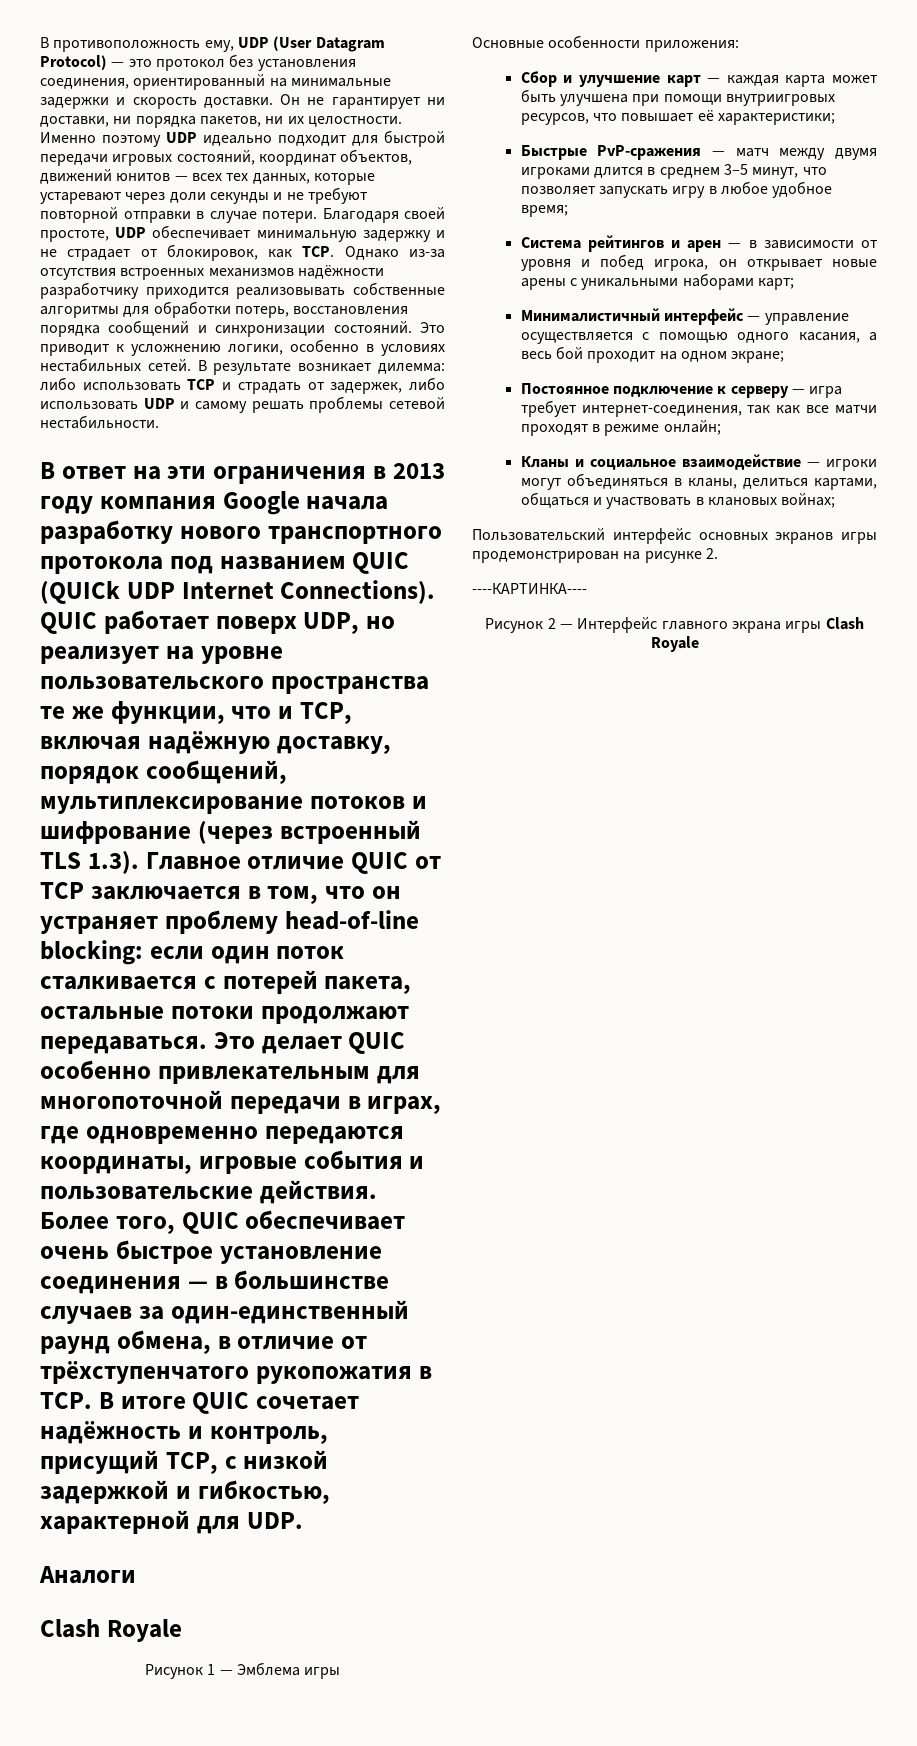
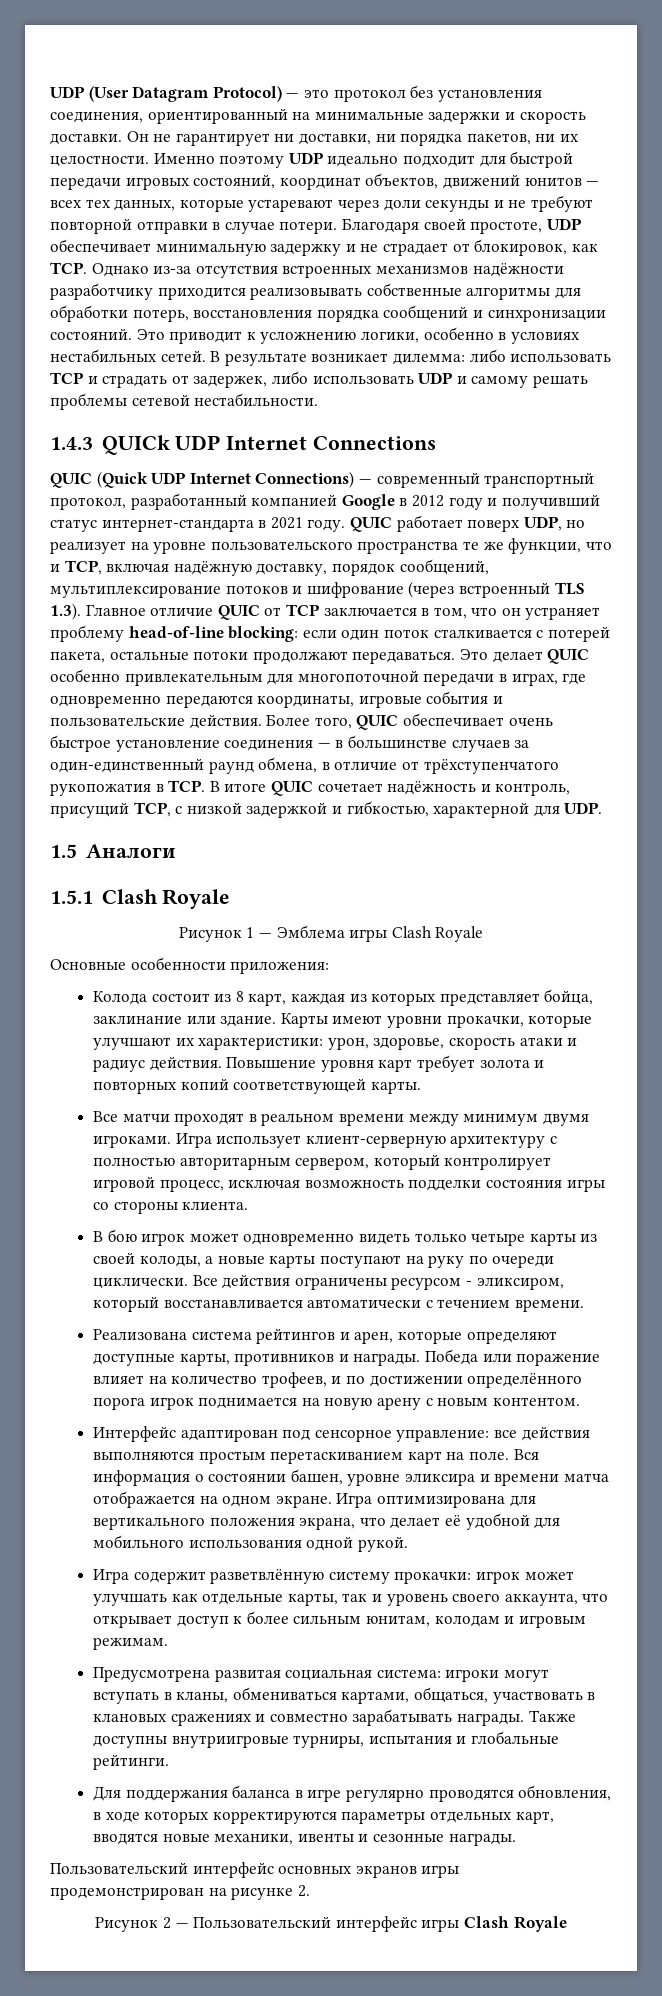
[40,37,234,52] В противоположность ему, -> (50, 92) none
[40,462,445,484] [40,491,389,515] [40,520,442,544] [40,552,410,574] [40,580,436,604] В ответ на эти ограничения в 2013 году компания Google начала разработку нового транспортного протокола под названием QUIC (QUICk UDP Internet Connections). -> [50,435,436,455] [50,471,595,488] [50,493,600,510] [50,517,346,532] 1.4.3 QUICk UDP Internet Connections // QUIC (Quick UDP Internet Connections) — современный транспортный протокол, разработанный компанией Google в 2012 году и получивший статус интернет-стандарта в 2021 году.
(303, 1520) none -> [50,844,77,858] 1.5
(136, 1575) none -> [50,890,93,904] 1.5.1
(341, 1673) none -> [391,926,484,942] Clash Royale
[520,71,877,87] [520,89,836,106] [520,110,836,125] [520,145,877,160] [520,164,827,179] [520,181,833,198] [520,205,568,217] [520,235,877,252] [520,254,877,271] [520,273,795,290] [520,308,849,325] [520,332,877,344] [520,346,785,363] [520,383,843,398] [520,400,877,417] [520,420,721,436] [520,454,820,470] Сбор и улучшение карт — каждая карта может быть улучшена при помощи внутриигровых ресурсов, что повышает её характеристики; // Быстрые PvP-сражения — матч между двумя игроками длится в среднем 3–5 минут, что позволяет запускать игру в любое удобное время; // Система рейтингов и арен — в зависимости от уровня и побед игрока, он открывает новые арены с уникальными наборами карт; // Минималистичный интерфейс — управление осуществляется с помощью одного касания, а весь бой проходит на одном экране; // Постоянное подключение к серверу — игра требует интернет-соединения, так как все матчи проходят в режиме онлайн; // Кланы и социальное взаимодействие — -> [93,989,594,1006] [93,1013,593,1028] [93,1037,578,1050] [93,1055,545,1072] [93,1078,421,1094] [93,1111,589,1126] [93,1133,558,1148] [93,1154,552,1170] [93,1176,605,1192] [93,1201,249,1214] [93,1229,598,1246] [93,1252,555,1268] [93,1274,564,1290] [93,1296,585,1312] [93,1328,557,1344] [93,1349,601,1366] [93,1372,583,1388] [93,1397,580,1410] [93,1426,590,1442] [93,1449,539,1464] [93,1469,609,1486] [93,1491,536,1508] [93,1513,561,1530] [93,1535,408,1552] [93,1569,574,1584] [93,1593,609,1606] [93,1611,586,1628] [93,1637,169,1650] [93,1667,441,1682] Колода состоит из 8 карт, каждая из которых представляет бойца, заклинание или здание. Карты имеют уровни прокачки, которые улучшают их характеристики: урон, здоровье, скорость атаки и радиус действия. Повышение уровня карт требует золота и повторных копий соответствующей карты. // Все матчи проходят в реальном времени между минимум двумя игроками. Игра использует клиент-серверную архитектуру с полностью авторитарным сервером, который контролирует игровой процесс, исключая возможность подделки состояния игры со стороны клиента. // В бою игрок может одновременно видеть только четыре карты из своей колоды, а новые карты поступают на руку по очереди циклически. Все действия ограничены ресурсом - эликсиром, который восстанавливается автоматически с течением времени. // Реализована система рейтингов и арен, которые определяют доступные карты, противников и награды. Победа или поражение влияет на количество трофеев, и по достижении определённого порога игрок поднимается на новую арену с новым контентом. // Интерфейс адаптирован под сенсорное управление: все действия выполняются простым перетаскиванием карт на поле. Вся информация о состоянии башен, уровне эликсира и времени матча отображается на одном экране. Игра оптимизирована для вертикального положения экрана, что делает её удобной для мобильного использования одной рукой. // Игра содержит разветвлённую систему прокачки: игрок может улучшать как отдельные карты, так и уровень своего аккаунта, что открывает доступ к более сильным юнитам, колодам и игровым режимам. // Предусмотрена развитая социальная система:
[566,473,668,489] объединяться -> [93,1691,160,1704] вступать
[742,478,877,490] [520,492,836,509] делиться картами, общаться и участвовать в клановых войнах; -> [232,1687,596,1704] [93,1709,576,1726] [93,1731,560,1748] [93,1754,170,1770] [93,1785,612,1802] [93,1811,554,1824] [93,1833,516,1846] обмениваться картами, общаться, участвовать в клановых сражениях и совместно зарабатывать награды. Также доступны внутриигровые турниры, испытания и глобальные рейтинги. // Для поддержания баланса в игре регулярно проводятся обновления, в ходе которых корректируются параметры отдельных карт, вводятся новые механики, ивенты и сезонные награды.
[472,583,587,594] // ----КАРТИНКА---- -> (310, 1891) none
[577,617,781,633] Интерфейс главного экрана -> [193,1916,417,1932] Пользовательский интерфейс

